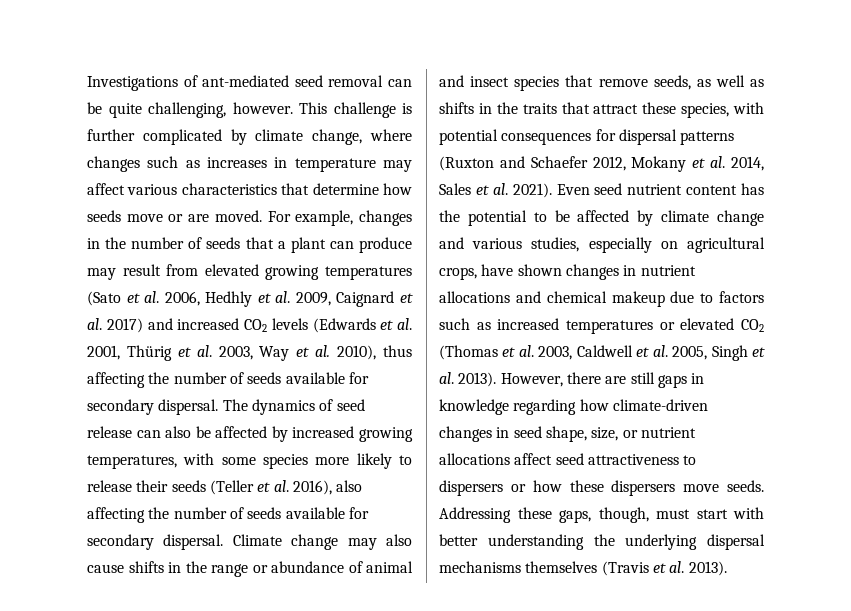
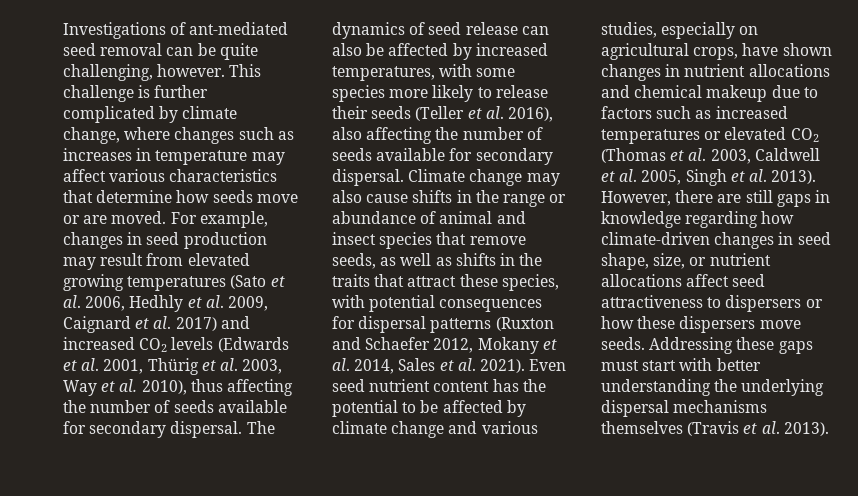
[105,237,412,253] the number of seeds that a plant can produce -> [146,232,267,249] seed production
[359,427,413,442] growing -> (548, 49) none
[559,507,649,523] gaps, though, -> [778,341,813,354] gaps

